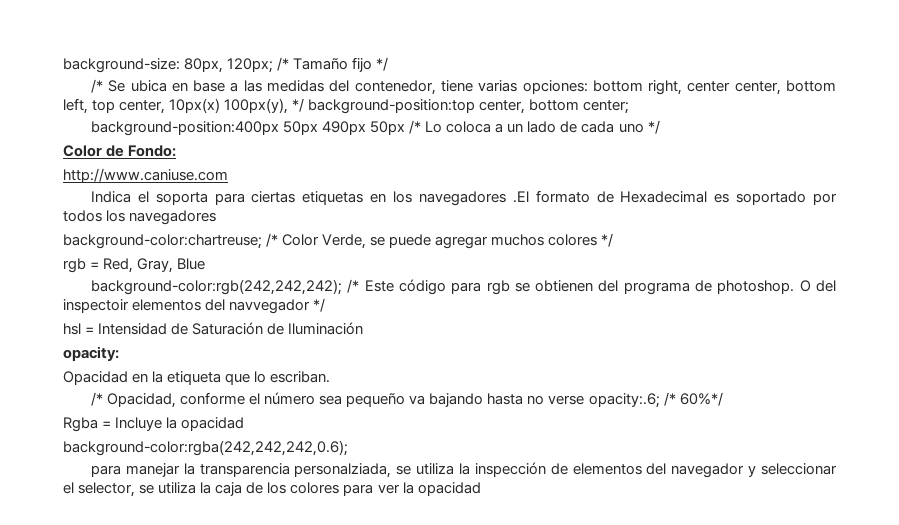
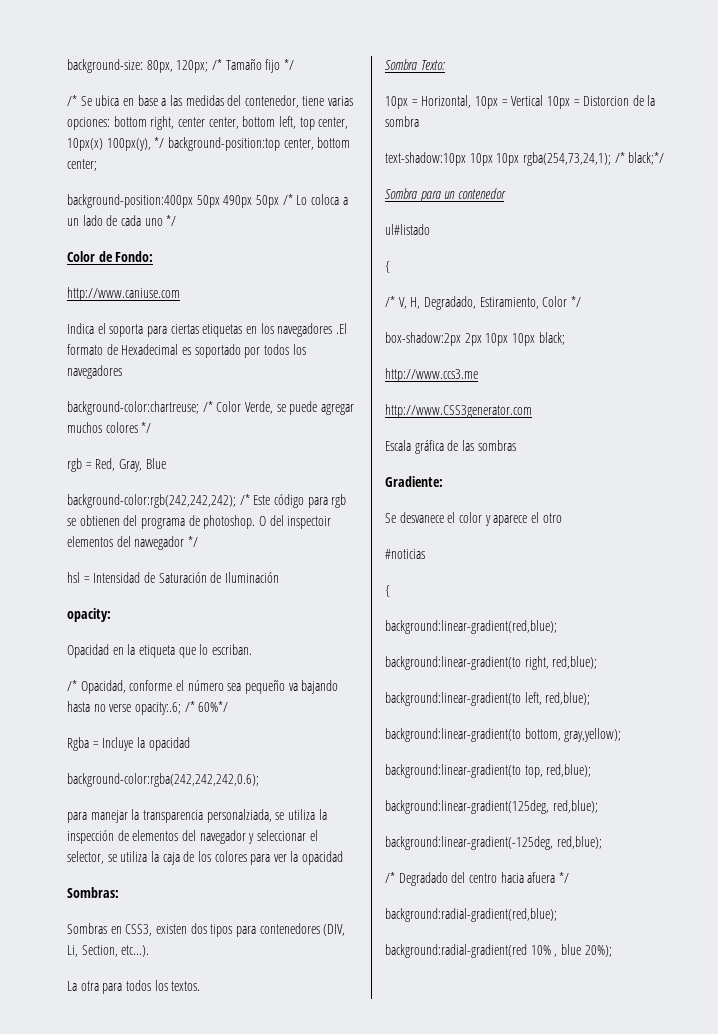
(481, 489) none -> [67,887,119,898] [67,923,346,937] [67,945,150,957] [67,980,201,994] [385,59,445,70] [385,95,656,109] [385,116,419,127] [385,152,665,166] [385,188,506,202] [385,224,430,235] [385,261,390,273] [385,296,581,310] [385,332,565,346] [385,368,478,382] [385,404,532,418] [385,440,516,454] [385,476,443,487] [385,512,562,526] [385,549,425,559] [385,585,390,597] [385,620,557,634] [385,656,598,670] [385,692,591,706] [385,728,622,742] [385,764,592,778] [385,800,598,814] [385,836,602,850] [385,872,569,886] [385,908,557,922] [385,944,612,958] // Sombras: // Sombras en CSS3, existen dos tipos para contenedores (DIV, Li, Section, etc...). // La otra para todos los textos. // Sombra Texto: // 10px = Horizontal, 10px = Vertical 10px = Distorcion de la sombra // text-shadow:10px 10px 10px rgba(254,73,24,1); /* black;*/ // Sombra para un contenedor // ul#listado // { // /* V, H, Degradado, Estiramiento, Color */ // box-shadow:2px 2px 10px 10px black; // http://www.ccs3.me // http://www.CSS3generator.com // Escala gráfica de las sombras // Gradiente: // Se desvanece el color y aparece el otro // #noticias // { // background:linear-gradient(red,blue); // background:linear-gradient(to right, red,blue); // background:linear-gradient(to left, red,blue); // background:linear-gradient(to bottom, gray,yellow); // background:linear-gradient(to top, red,blue); // background:linear-gradient(125deg, red,blue); // background:linear-gradient(-125deg, red,blue); // /* Degradado del centro hacia afuera */ // background:radial-gradient(red,blue); // background:radial-gradient(red 10% , blue 20%);

